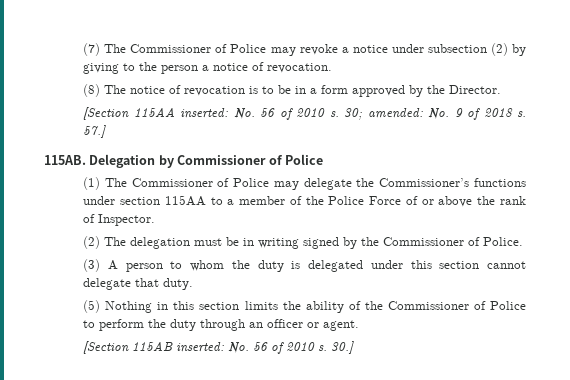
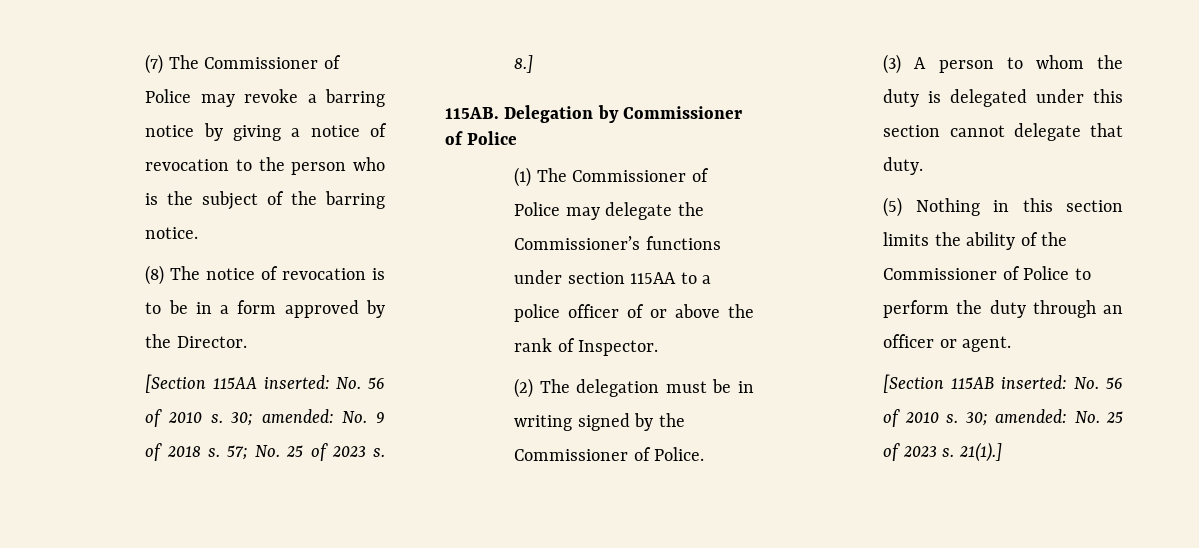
[352,43,526,56] [83,62,333,74] notice under subsection (2) by giving to the person a notice of revocation. -> [325,89,385,107] [145,123,387,141] [145,157,385,175] [145,191,385,210] [145,227,199,239] barring notice by giving a notice of revocation to the person who is the subject of the barring notice.
[83,125,107,138] 57.] -> [226,443,386,461] [514,55,534,73] 57; No. 25 of 2023 s. 8.]
[239,196,402,205] member of the Police Force -> [514,304,620,322] police officer
[331,341,355,354] 30.] -> [965,409,1123,426] [883,442,1002,462] 30; amended: No. 25 of 2023 s. 21(1).]

